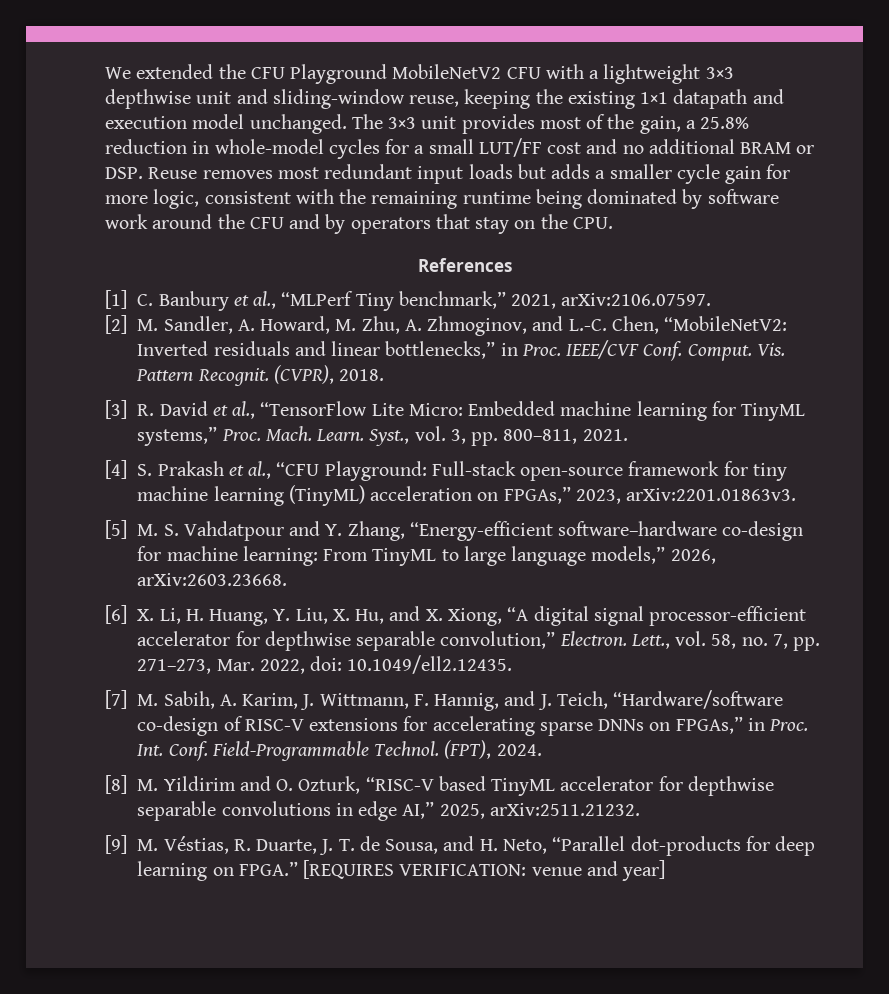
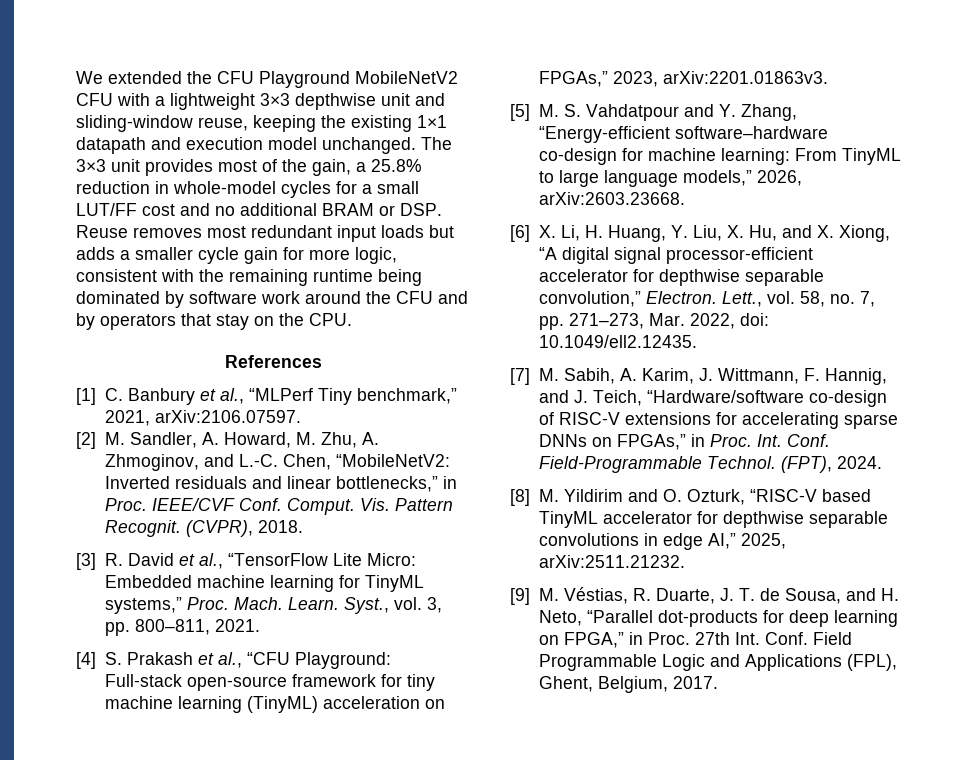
[238,860,666,881] FPGA.” [REQUIRES VERIFICATION: venue and year] -> [563,632,852,648] [538,654,897,671] [538,676,718,693] FPGA,” in Proc. 27th Int. Conf. Field Programmable Logic and Applications (FPL), Ghent, Belgium, 2017.

